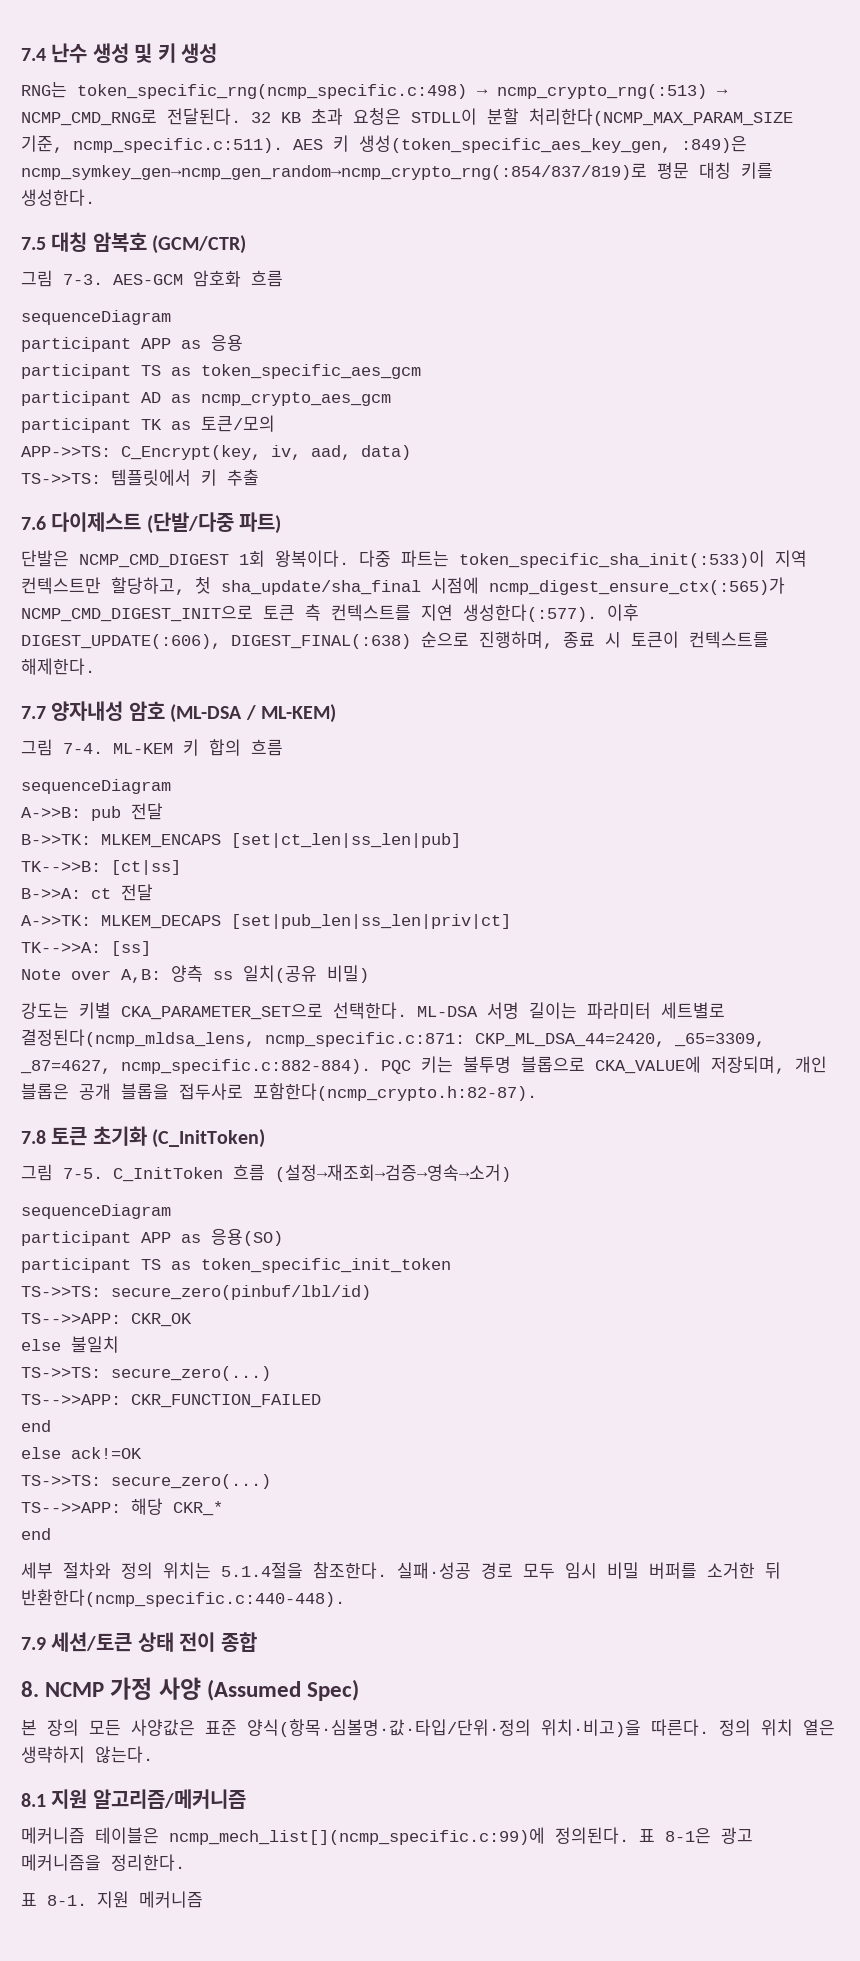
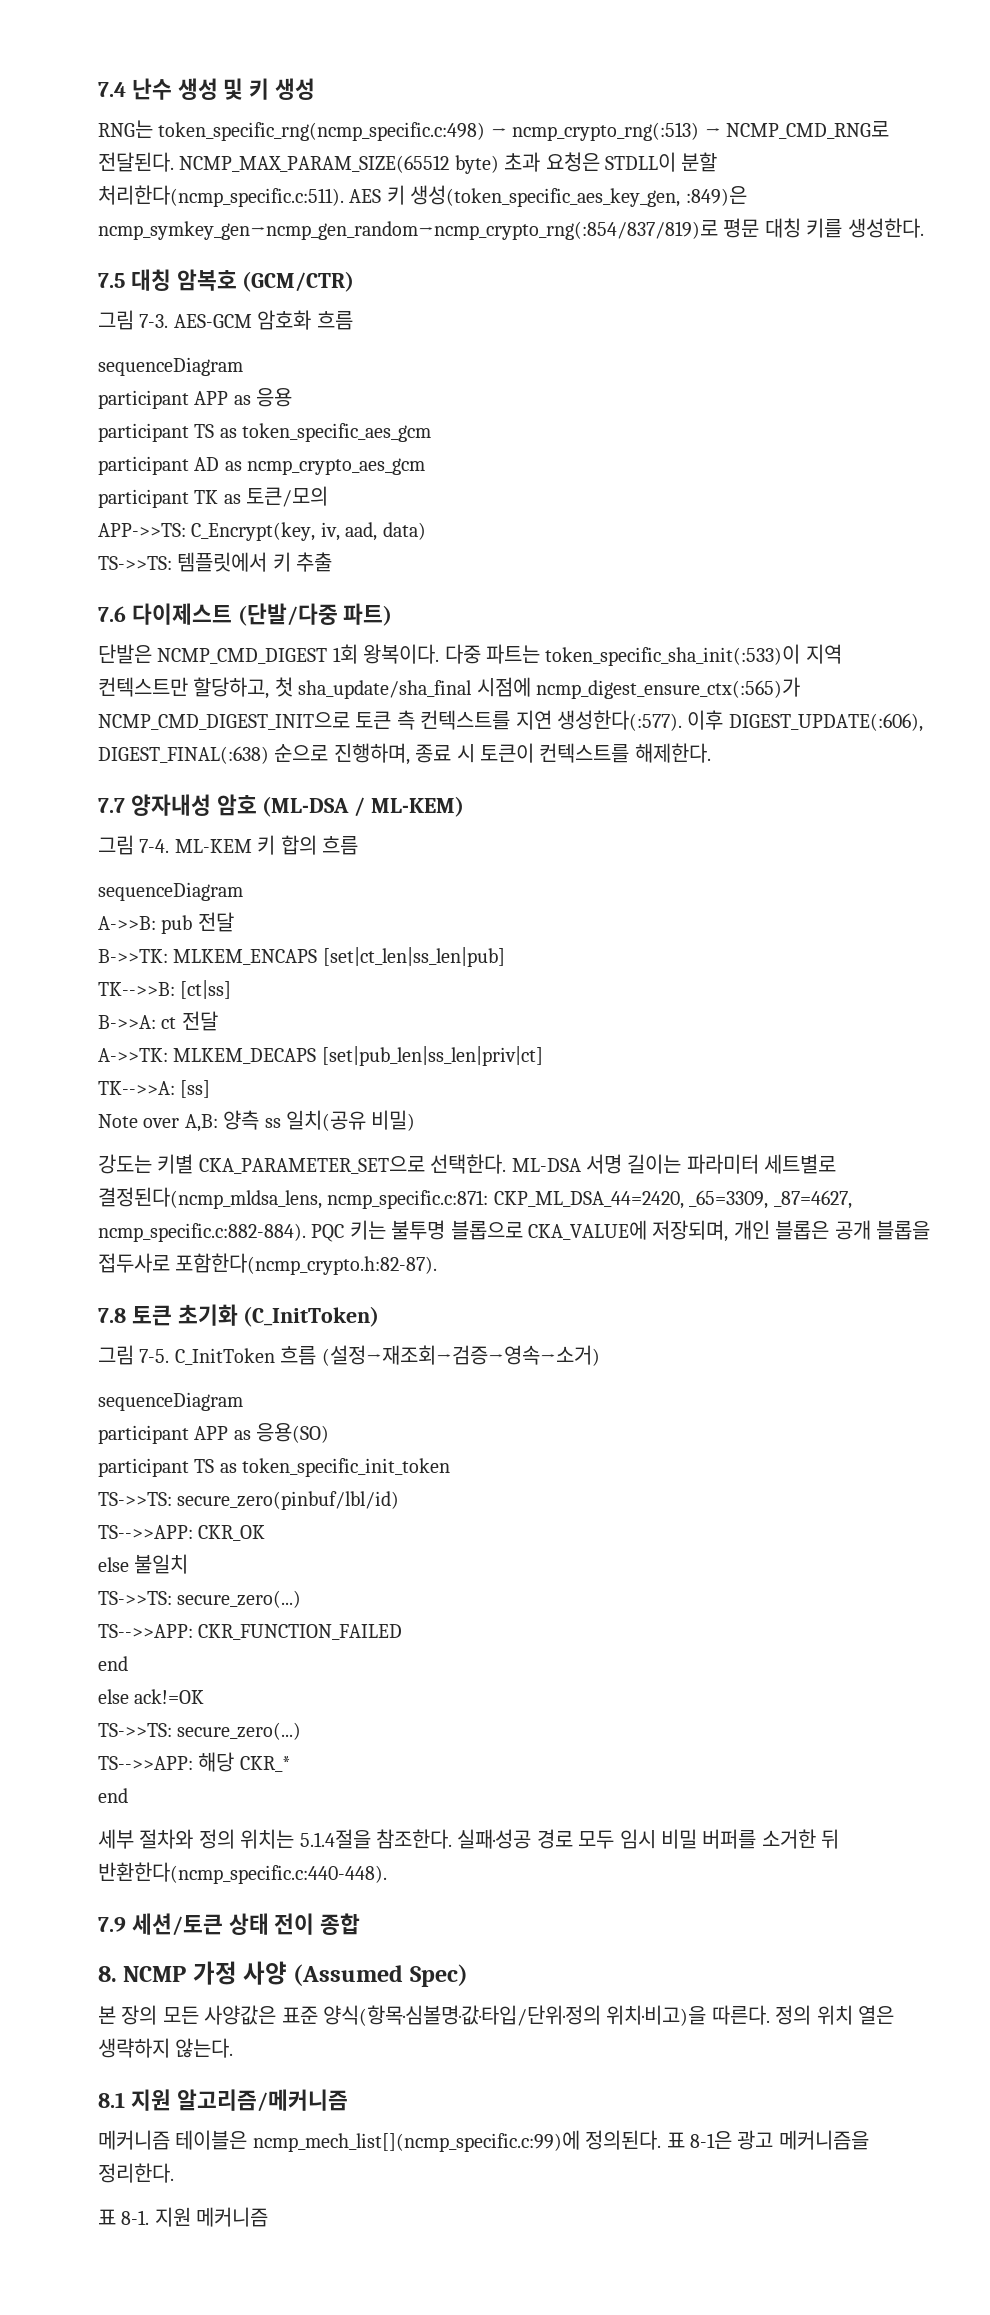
[251,112,301,123] 32 KB -> [179,155,499,174] NCMP_MAX_PARAM_SIZE(65512 byte)
[529,108,793,126] [21,135,283,153] 처리한다(NCMP_MAX_PARAM_SIZE 기준, ncmp_specific.c:511). -> [98,185,344,207] 처리한다(ncmp_specific.c:511).

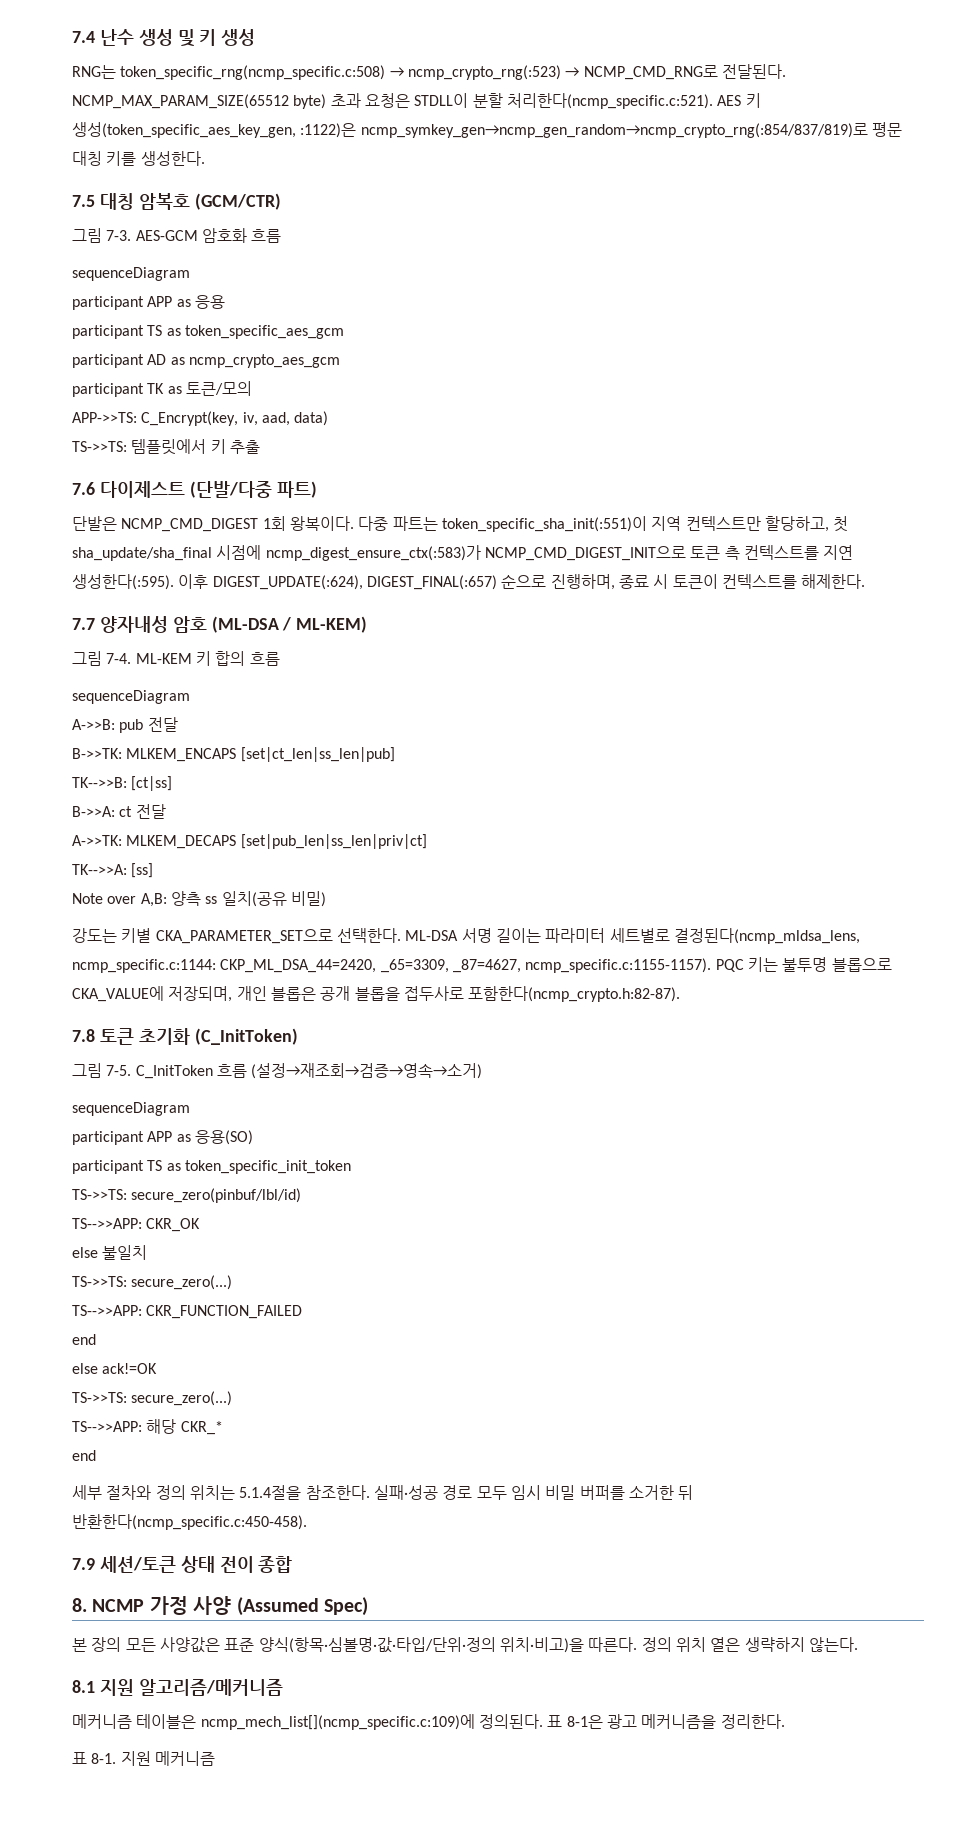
[158,122,700,141] token_specific_rng(ncmp_specific.c:498) → ncmp_crypto_rng(:513) -> [120,65,561,80] token_specific_rng(ncmp_specific.c:508) → ncmp_crypto_rng(:523)
[98,185,344,207] 처리한다(ncmp_specific.c:511). -> [506,93,713,109] 처리한다(ncmp_specific.c:521).
[685,186,747,206] :849)은 -> [300,123,357,138] :1122)은
[545,644,801,666] token_specific_sha_init(:533)이 -> [441,516,647,532] token_specific_sha_init(:551)이
[536,677,800,699] ncmp_digest_ensure_ctx(:565)가 -> [265,545,481,561] ncmp_digest_ensure_ctx(:583)가
[556,710,923,732] [98,746,269,764] 생성한다(:577). 이후 DIGEST_UPDATE(:606), DIGEST_FINAL(:638) -> [72,574,497,590] 생성한다(:595). 이후 DIGEST_UPDATE(:624), DIGEST_FINAL(:657)
[327,1190,489,1209] ncmp_specific.c:871: -> [72,959,216,973] ncmp_specific.c:1144:
[98,1223,306,1242] ncmp_specific.c:882-884). -> [525,958,712,973] ncmp_specific.c:1155-1157).
[98,1862,387,1884] 반환한다(ncmp_specific.c:440-448). -> [72,1514,307,1530] 반환한다(ncmp_specific.c:450-458).
[252,2130,580,2152] ncmp_mech_list[](ncmp_specific.c:99)에 -> [200,1714,475,1730] ncmp_mech_list[](ncmp_specific.c:109)에

